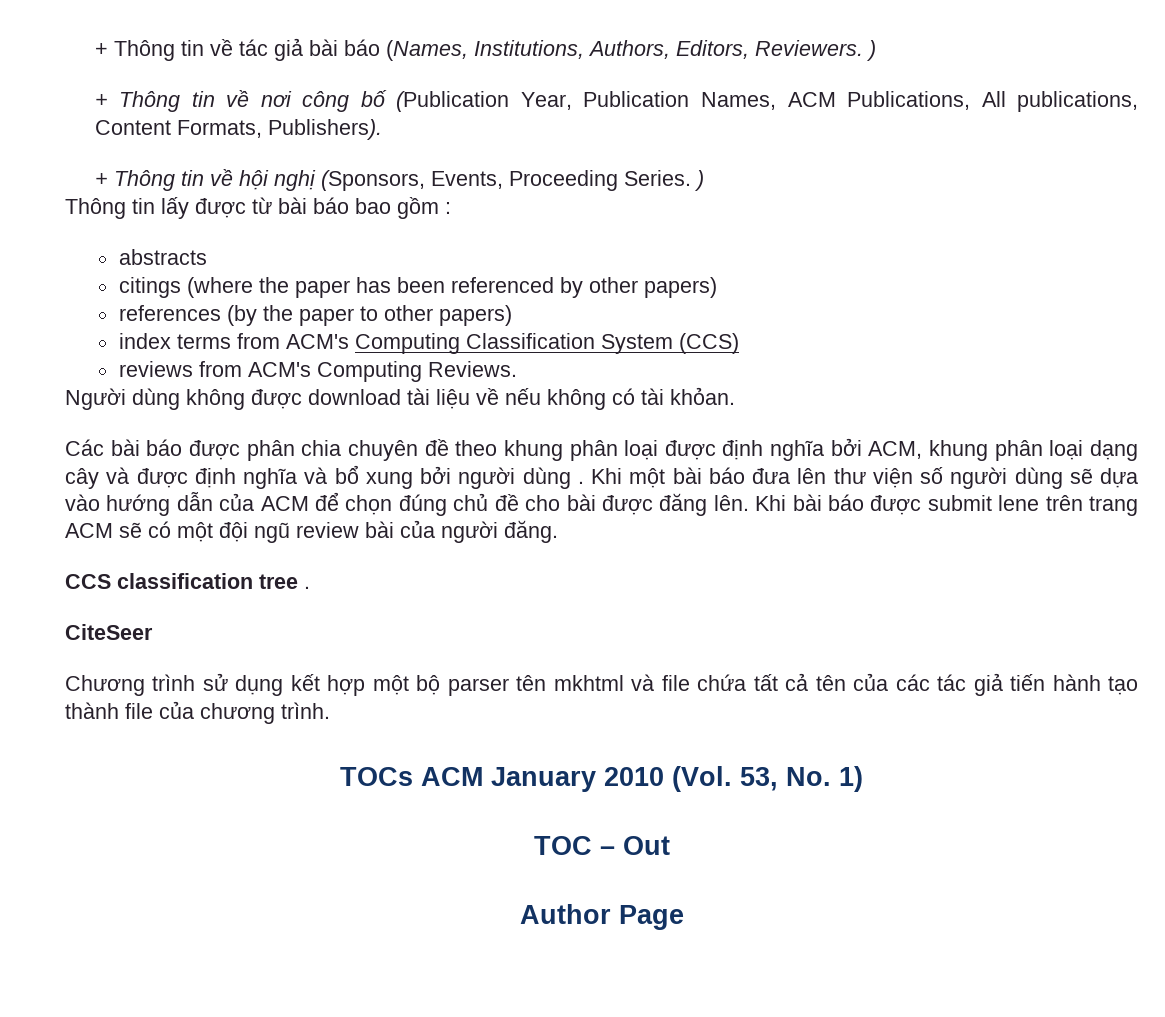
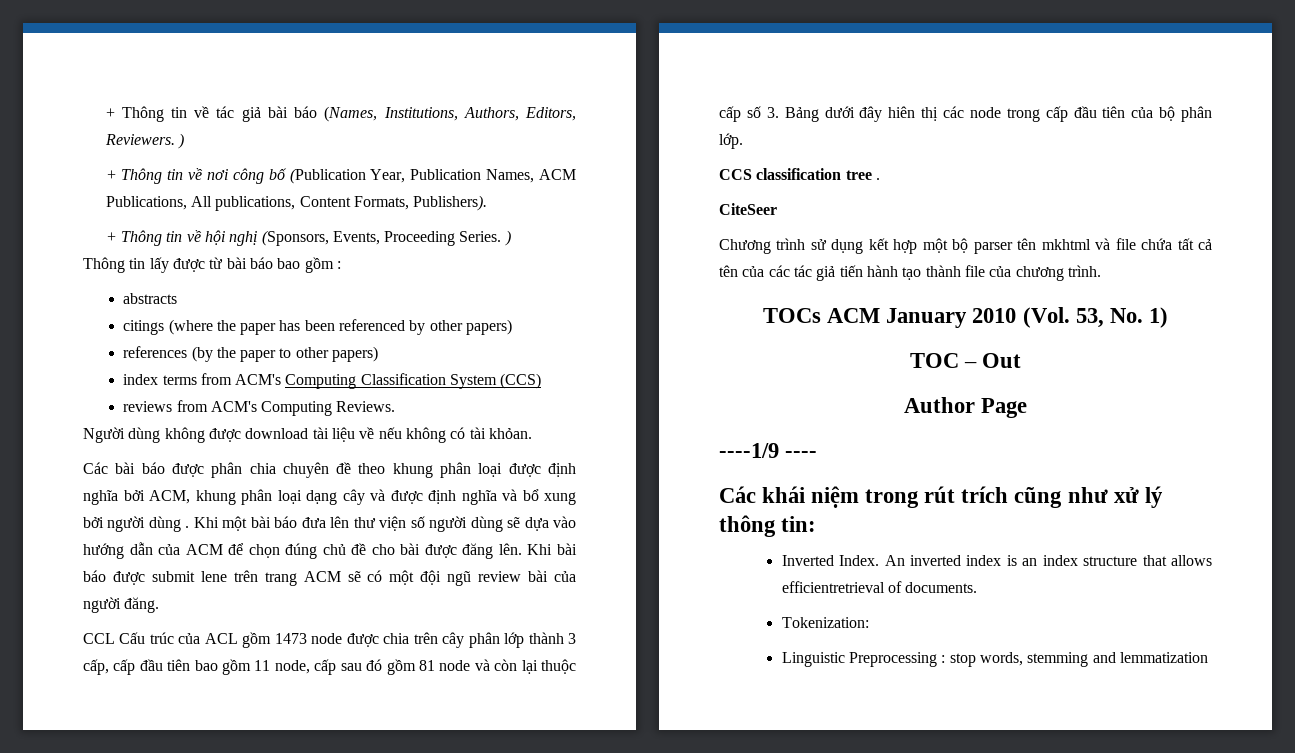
(558, 531) none -> [83,632,576,648] [83,659,577,675] [719,106,1212,122] [719,133,743,149] // CCL Cấu trúc của ACL gồm 1473 node được chia trên cây phân lớp thành 3 cấp, cấp đầu tiên bao gồm 11 node, cấp sau đó gồm 81 node và còn lại thuộc cấp số 3. Bảng dưới đây hiên thị các node trong cấp đầu tiên của bộ phân lớp.
(684, 917) none -> [719,443,818,458] [719,486,1163,508] [719,515,817,537] [781,555,1212,566] [781,581,978,593] [781,617,869,628] [781,652,1209,667] // ----1/9 ---- // Các khái niệm trong rút trích cũng như xử lý thông tin: // Inverted Index. An inverted index is an index structure that allows efficientretrieval of documents. // Tokenization: // Linguistic Preprocessing : stop words, stemming and lemmatization

